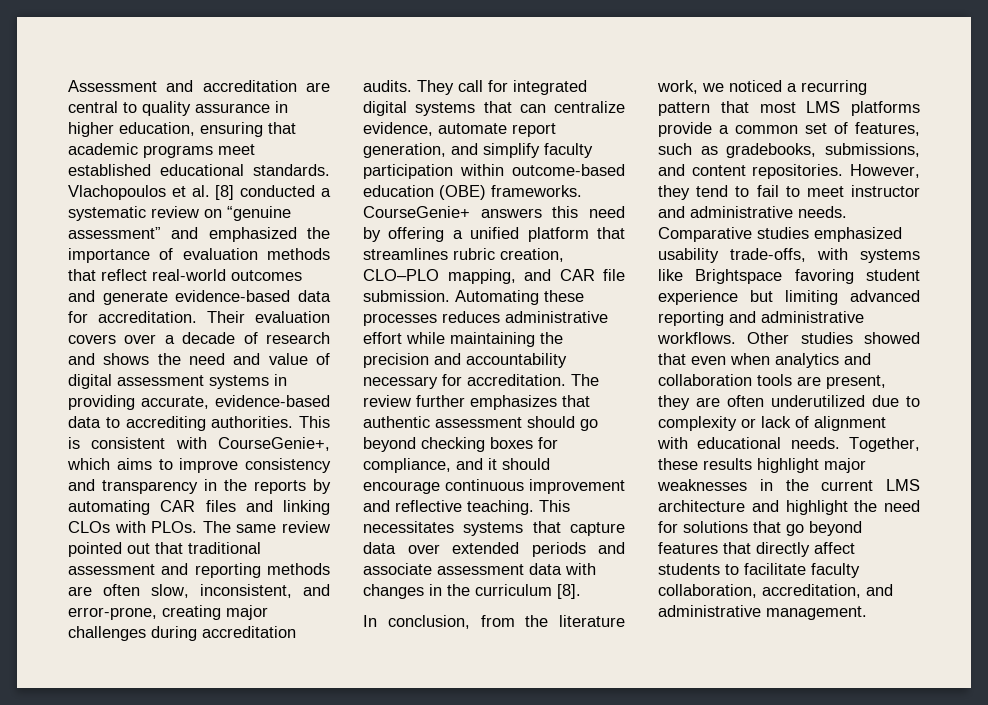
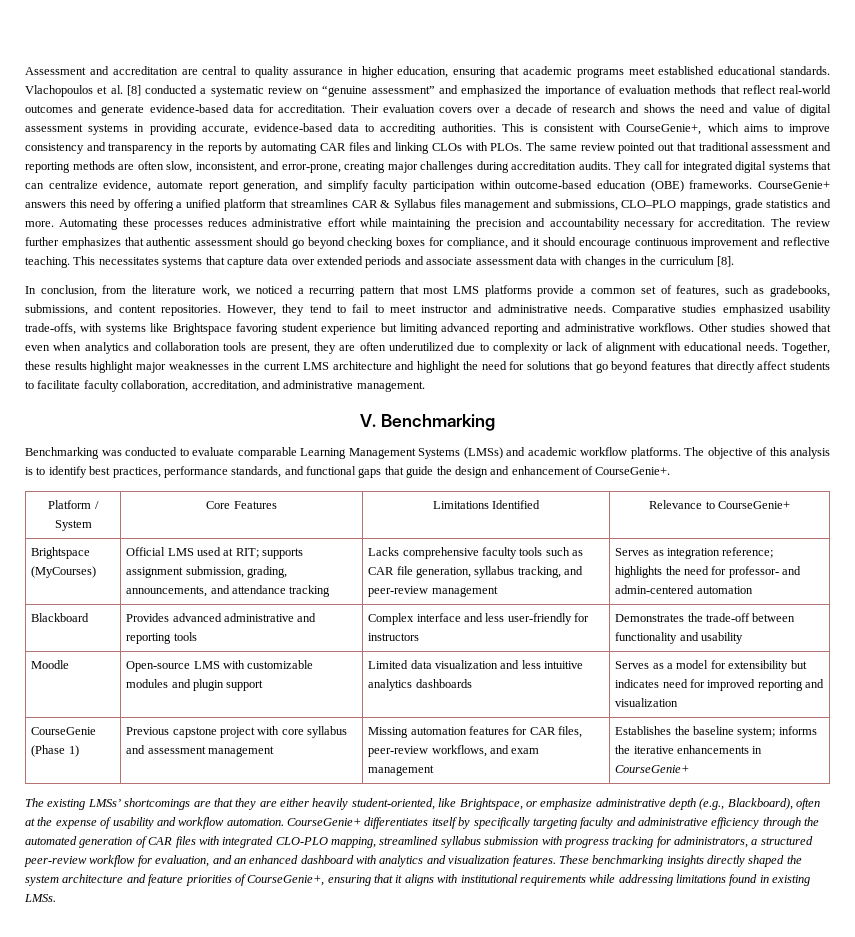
[453,248,564,262] [363,269,625,284] [363,290,450,302] rubric creation, CLO–PLO mapping, and CAR file submission. -> [351,199,831,211] [25,221,54,227] CAR & Syllabus files management and submissions, CLO–PLO mappings, grade statistics and more.
(867, 613) none -> [360,414,495,431] [25,447,830,459] [25,466,671,478] [48,500,99,509] [54,520,92,531] [206,501,277,509] [432,500,541,509] [649,500,790,509] [31,547,91,559] [31,566,97,578] [126,547,304,559] [126,566,288,578] [126,585,331,597] [368,547,584,559] [368,566,584,578] [368,586,498,597] [615,547,774,559] [615,566,802,578] [615,585,753,594] [31,613,90,622] [126,613,317,622] [126,632,197,644] [368,613,590,625] [368,633,420,641] [615,613,796,622] [615,632,744,644] [31,660,70,669] [126,660,314,672] [126,679,264,691] [368,660,584,669] [368,679,472,691] [615,660,807,672] [615,679,825,691] [615,698,679,707] [31,727,97,735] [31,745,79,757] [126,726,348,738] [126,745,275,757] [368,726,583,738] [368,745,540,757] [368,765,435,776] [615,726,817,738] [615,745,763,754] [615,765,690,773] [25,798,821,810] [25,817,820,829] [25,836,813,848] [24,855,802,867] [25,874,811,886] [24,894,56,902] // V. Benchmarking // Benchmarking was conducted to evaluate comparable Learning Management Systems (LMSs) and academic workflow platforms. The objective of this analysis is to identify best practices, performance standards, and functional gaps that guide the design and enhancement of CourseGenie+. // Platform / System | Core Features | Limitations Identified | Relevance to CourseGenie+ // Brightspace (MyCourses) | Official LMS used at RIT; supports assignment submission, grading, announcements, and attendance tracking | Lacks comprehensive faculty tools such as CAR file generation, syllabus tracking, and peer-review management | Serves as integration reference; highlights the need for professor- and admin-centered automation // Blackboard | Provides advanced administrative and reporting tools | Complex interface and less user-friendly for instructors | Demonstrates the trade-off between functionality and usability // Moodle | Open-source LMS with customizable modules and plugin support | Limited data visualization and less intuitive analytics dashboards | Serves as a model for extensibility but indicates need for improved reporting and visualization // CourseGenie (Phase 1) | Previous capstone project with core syllabus and assessment management | Missing automation features for CAR files, peer-review workflows, and exam management | Establishes the baseline system; informs the iterative enhancements in CourseGenie+ // The existing LMSs’ shortcomings are that they are either heavily student-oriented, like Brightspace, or emphasize administrative depth (e.g., Blackboard), often at the expense of usability and workflow automation. CourseGenie+ differentiates itself by specifically targeting faculty and administrative efficiency through the automated generation of CAR files with integrated CLO-PLO mapping, streamlined syllabus submission with progress tracking for administrators, a structured peer-review workflow for evaluation, and an enhanced dashboard with analytics and visualization features. These benchmarking insights directly shaped the system architecture and feature priorities of CourseGenie+, ensuring that it aligns with institutional requirements while addressing limitations found in existing LMSs.

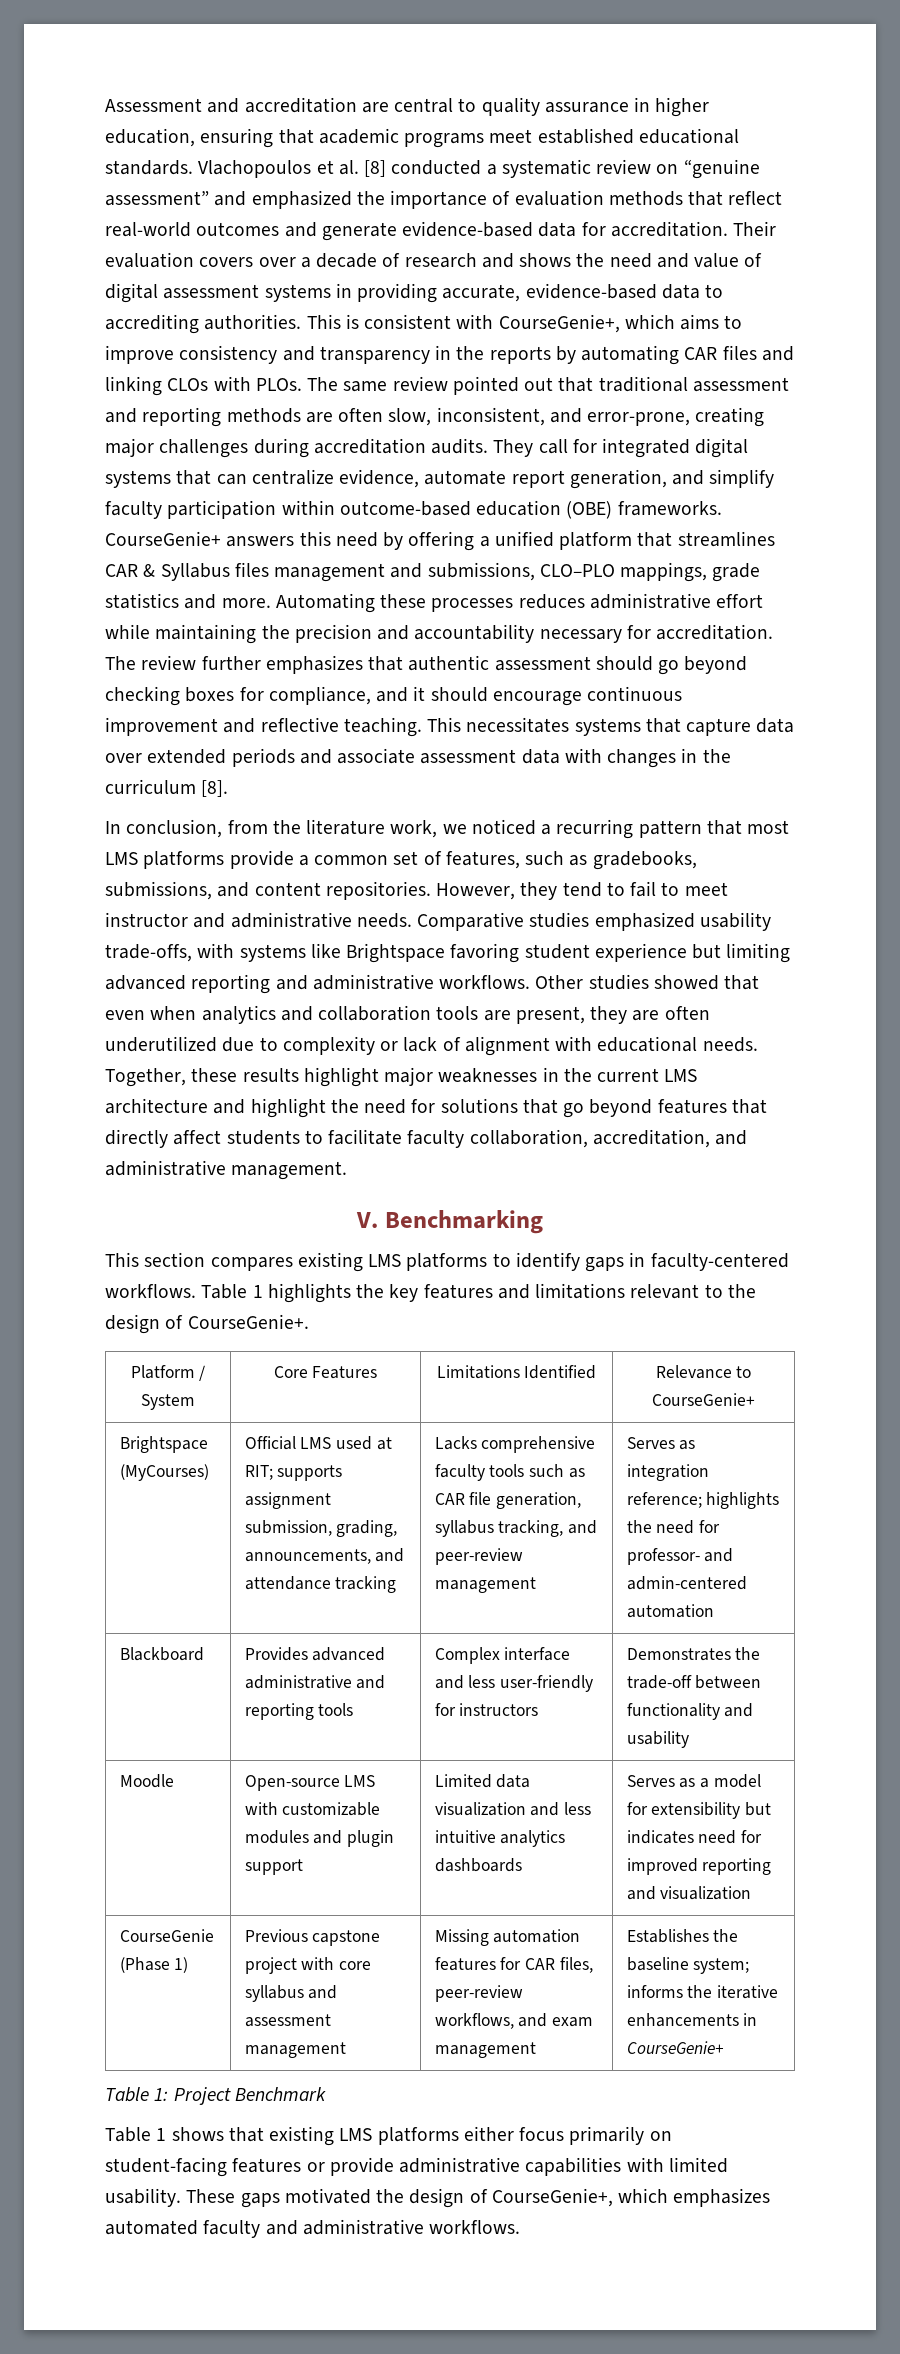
[25,447,830,459] [25,466,580,478] Benchmarking was conducted to evaluate comparable Learning Management Systems (LMSs) and academic workflow platforms. The objective of this analysis is to identify best practices, performance standards, and functional gaps that guide the design and enhancement -> [105,1252,789,1272] [105,1283,756,1303] [105,1314,160,1334] This section compares existing LMS platforms to identify gaps in faculty-centered workflows. Table 1 highlights the key features and limitations relevant to the design
[25,798,821,810] [25,817,820,829] [25,836,813,848] [24,855,802,867] [25,874,811,886] [24,894,56,902] The existing LMSs’ shortcomings are that they are either heavily student-oriented, like Brightspace, or emphasize administrative depth (e.g., Blackboard), often at the expense of usability and workflow automation. CourseGenie+ differentiates itself by specifically targeting faculty and administrative efficiency through the automated generation of CAR files with integrated CLO-PLO mapping, streamlined syllabus submission with progress tracking for administrators, a structured peer-review workflow for evaluation, and an enhanced dashboard with analytics and visualization features. These benchmarking insights directly shaped the system architecture and feature priorities of CourseGenie+, ensuring that it aligns with institutional requirements while addressing limitations found in existing LMSs. -> [105,2087,326,2105] [105,2126,672,2146] [105,2157,728,2177] [105,2188,771,2208] [105,2219,521,2238] Table 1: Project Benchmark // Table 1 shows that existing LMS platforms either focus primarily on student-facing features or provide administrative capabilities with limited usability. These gaps motivated the design of CourseGenie+, which emphasizes automated faculty and administrative workflows.

